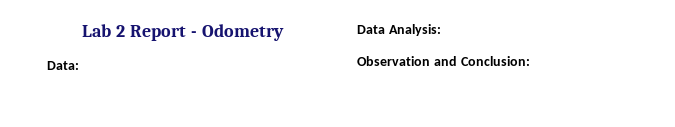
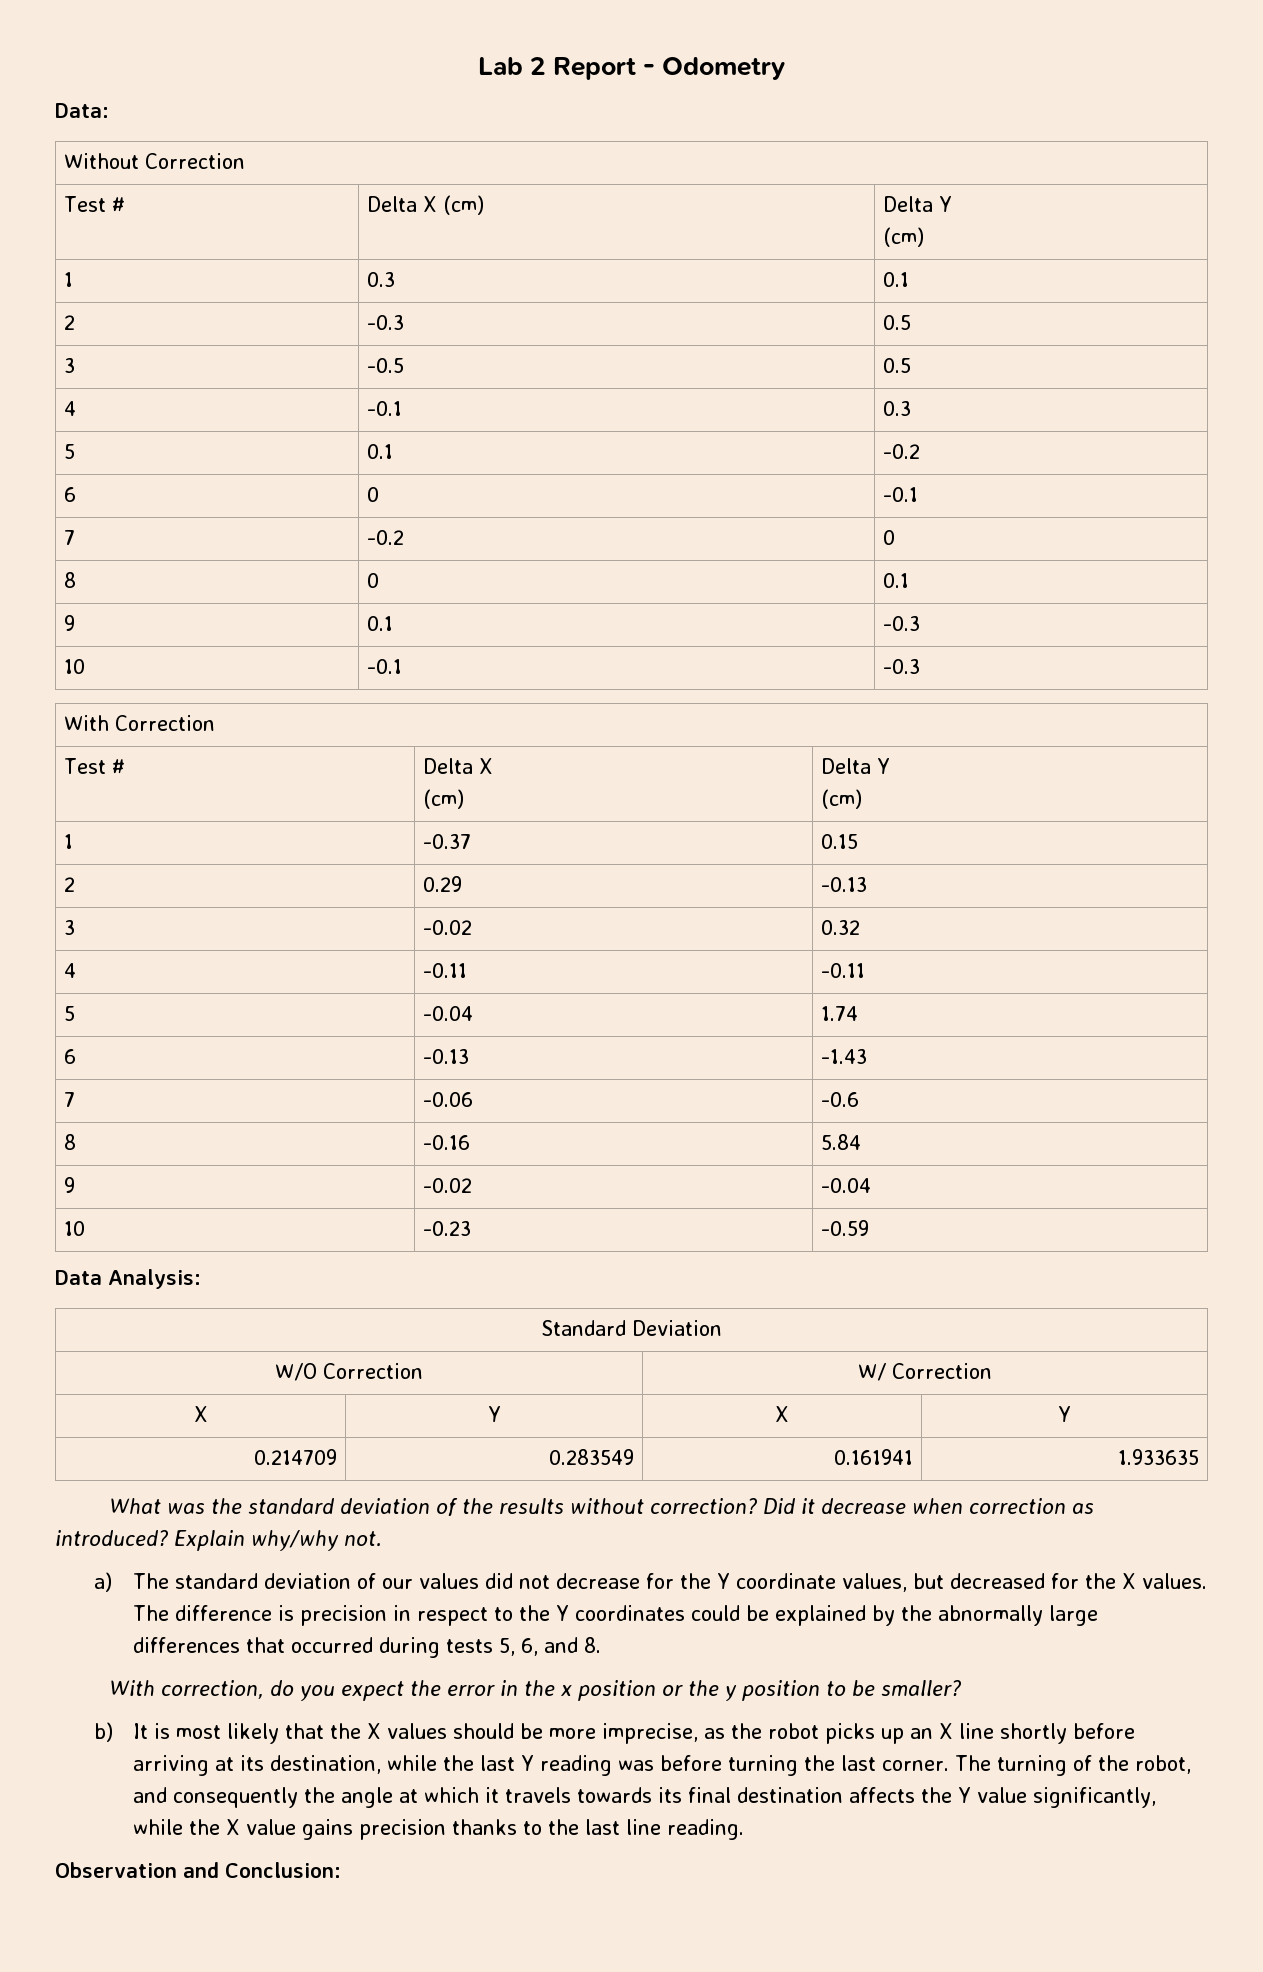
[357,24,441,36] // Data Analysis: -> [64,153,246,169] [64,196,126,212] [367,195,485,215] [883,196,953,212] [883,227,925,247] [64,272,74,287] [367,272,396,287] [883,272,910,287] [64,315,76,330] [367,315,405,330] [883,315,912,330] [64,358,76,373] [367,358,405,373] [883,358,912,373] [64,401,77,416] [367,401,403,416] [883,401,912,416] [64,444,76,459] [367,444,394,459] [883,444,921,459] [64,487,77,502] [367,487,380,502] [883,487,919,502] [64,530,76,545] [367,530,405,545] [883,530,896,545] [64,572,77,588] [367,573,380,588] [883,573,910,588] [64,615,76,631] [367,616,394,631] [883,616,921,631] [64,659,86,674] [367,659,403,674] [883,659,921,674] [64,715,216,731] [64,758,126,774] [423,758,494,774] [423,789,465,809] [821,758,891,774] [821,789,863,809] [64,834,74,849] [423,834,472,849] [821,834,859,849] [64,877,76,892] [423,876,463,892] [821,877,868,892] [64,920,76,935] [423,920,473,935] [821,920,861,935] [64,963,77,978] [423,963,468,978] [821,963,866,978] [64,1006,76,1021] [423,1006,474,1021] [821,1006,859,1021] [64,1049,77,1064] [423,1049,470,1064] [821,1049,868,1064] [64,1092,76,1107] [423,1092,474,1107] [821,1092,860,1107] [64,1134,77,1150] [423,1135,471,1150] [821,1134,862,1150] [64,1177,76,1193] [423,1178,473,1193] [821,1178,872,1193] [64,1221,86,1236] [423,1221,472,1236] [821,1220,870,1236] [55,1269,201,1289] [541,1320,722,1336] [275,1363,423,1381] [858,1363,992,1381] [193,1406,208,1422] [487,1406,501,1422] [775,1406,789,1422] [1058,1406,1071,1422] [253,1449,337,1465] [548,1449,634,1465] [833,1449,913,1465] [1117,1449,1199,1465] [109,1498,1095,1516] [55,1530,382,1551] [93,1572,1207,1592] [132,1605,1098,1626] [132,1637,601,1658] [109,1680,963,1701] [93,1722,1135,1744] [132,1755,1191,1776] [132,1787,1156,1808] [132,1819,744,1840] // Without Correction // Test # | Delta X (cm) | Delta Y // (cm) // 1 | 0.3 | 0.1 // 2 | -0.3 | 0.5 // 3 | -0.5 | 0.5 // 4 | -0.1 | 0.3 // 5 | 0.1 | -0.2 // 6 | 0 | -0.1 // 7 | -0.2 | 0 // 8 | 0 | 0.1 // 9 | 0.1 | -0.3 // 10 | -0.1 | -0.3 // With Correction // Test # | Delta X // (cm) | Delta Y // (cm) // 1 | -0.37 | 0.15 // 2 | 0.29 | -0.13 // 3 | -0.02 | 0.32 // 4 | -0.11 | -0.11 // 5 | -0.04 | 1.74 // 6 | -0.13 | -1.43 // 7 | -0.06 | -0.6 // 8 | -0.16 | 5.84 // 9 | -0.02 | -0.04 // 10 | -0.23 | -0.59 // Data Analysis: // Standard Deviation // W/O Correction | W/ Correction // X | Y | X | Y // 0.214709 | 0.283549 | 0.161941 | 1.933635 // What was the standard deviation of the results without correction? Did it decrease when correction as introduced? Explain why/why not. // a) The standard deviation of our values did not decrease for the Y coordinate values, but decreased for the X values. The difference is precision in respect to the Y coordinates could be explained by the abnormally large differences that occurred during tests 5, 6, and 8. // With correction, do you expect the error in the x position or the y position to be smaller? // b) It is most likely that the X values should be more imprecise, as the robot picks up an X line shortly before arriving at its destination, while the last Y reading was before turning the last corner. The turning of the robot, and consequently the angle at which it travels towards its final destination affects the Y value significantly, while the X value gains precision thanks to the last line reading.

